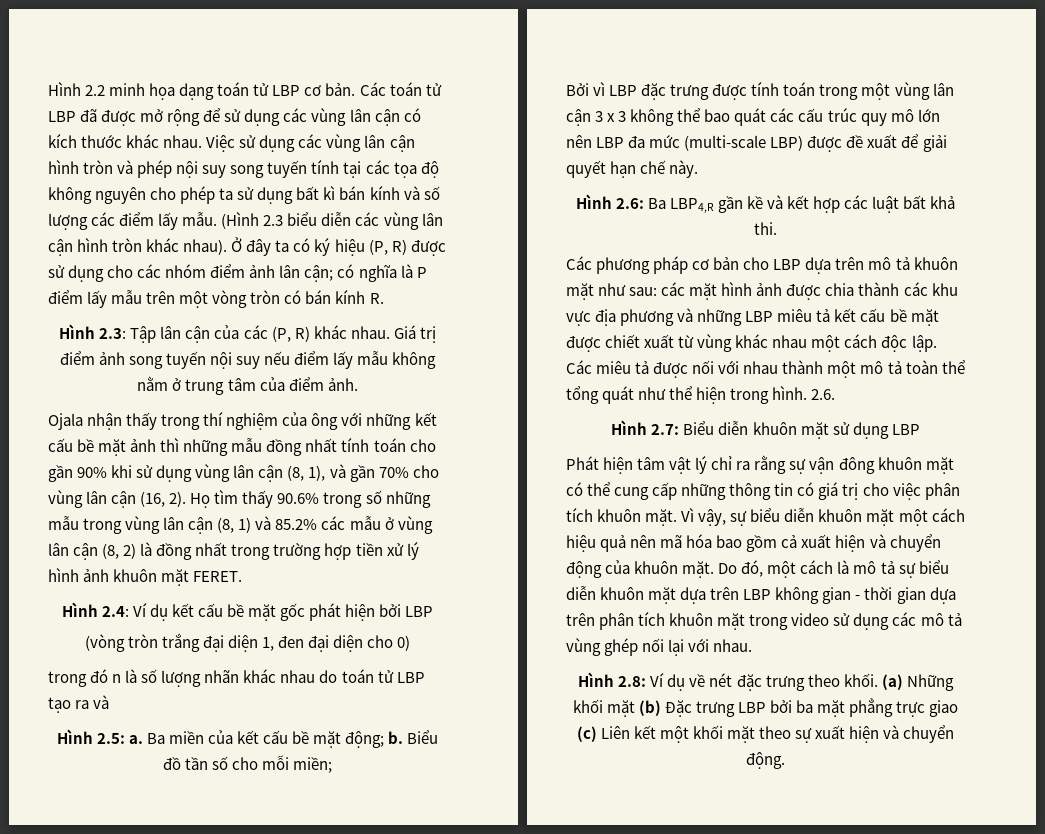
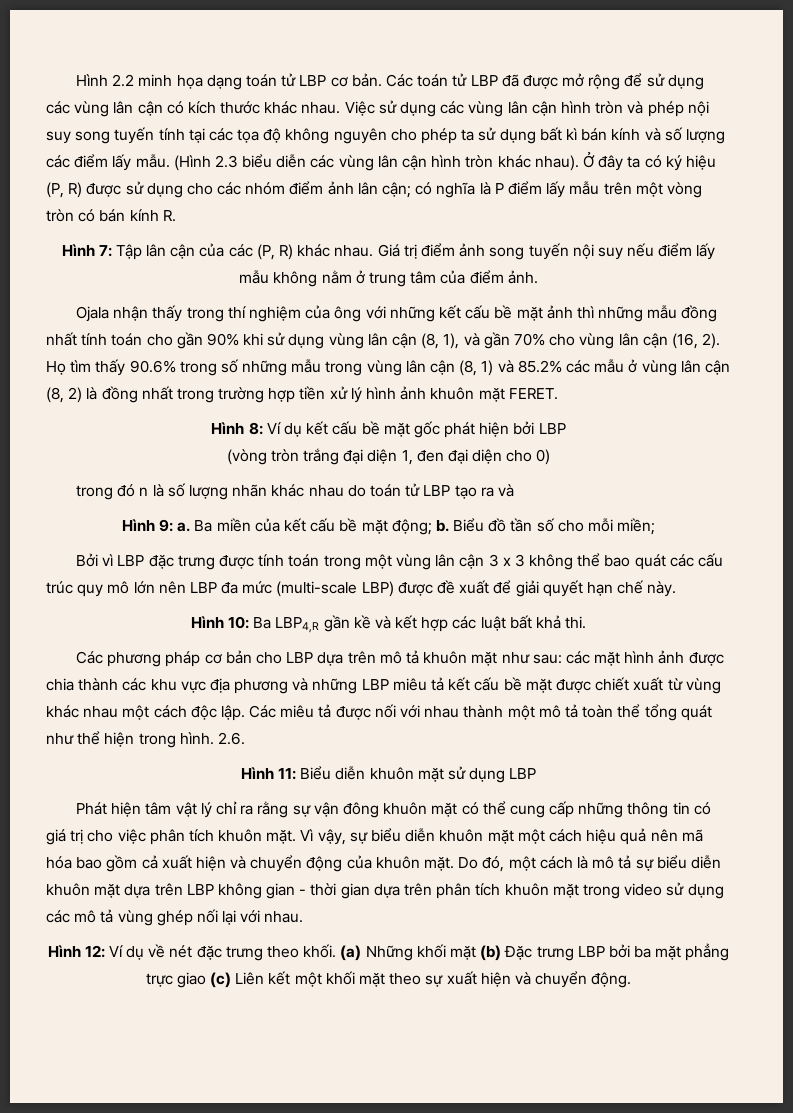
[99,328,127,339] 2.3: -> [98,245,112,257] 7:
[101,606,129,617] 2.4: -> [248,422,263,435] 8:
[96,733,125,744] 2.5: -> [159,519,174,532] 9:
[615,198,644,209] 2.6: -> [227,616,249,629] 10:
[651,424,680,435] 2.7: -> [277,768,296,780] 11:
[618,676,647,687] 2.8: -> [84,945,105,958] 12:

